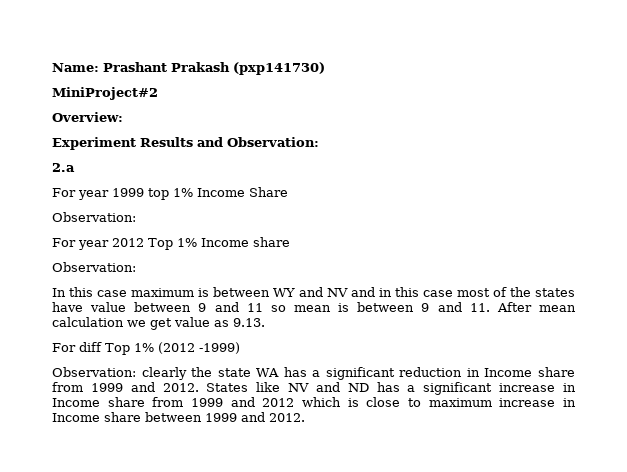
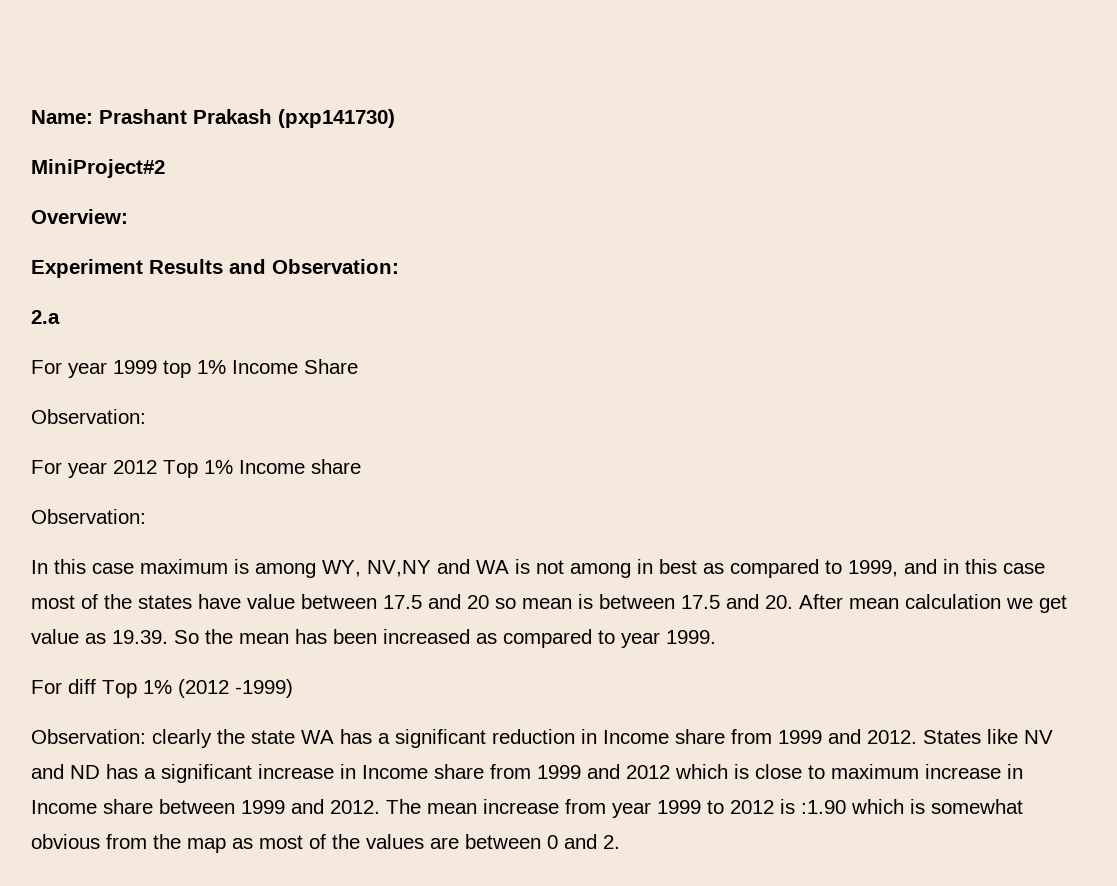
[213,287,348,297] between WY and NV -> [255,559,898,578] among WY, NV,NY and WA is not among in best as compared to 1999,
[198,302,263,312] 9 and 11 -> [383,594,489,609] 17.5 and 20
[421,302,490,312] 9 and 11. -> [681,594,793,609] 17.5 and 20.
[233,318,265,327] 9.13. -> [112,629,716,648] 19.39. So the mean has been increased as compared to year 1999.
(305, 417) none -> [386,799,1023,818] [31,834,620,853] The mean increase from year 1999 to 2012 is :1.90 which is somewhat obvious from the map as most of the values are between 0 and 2.

